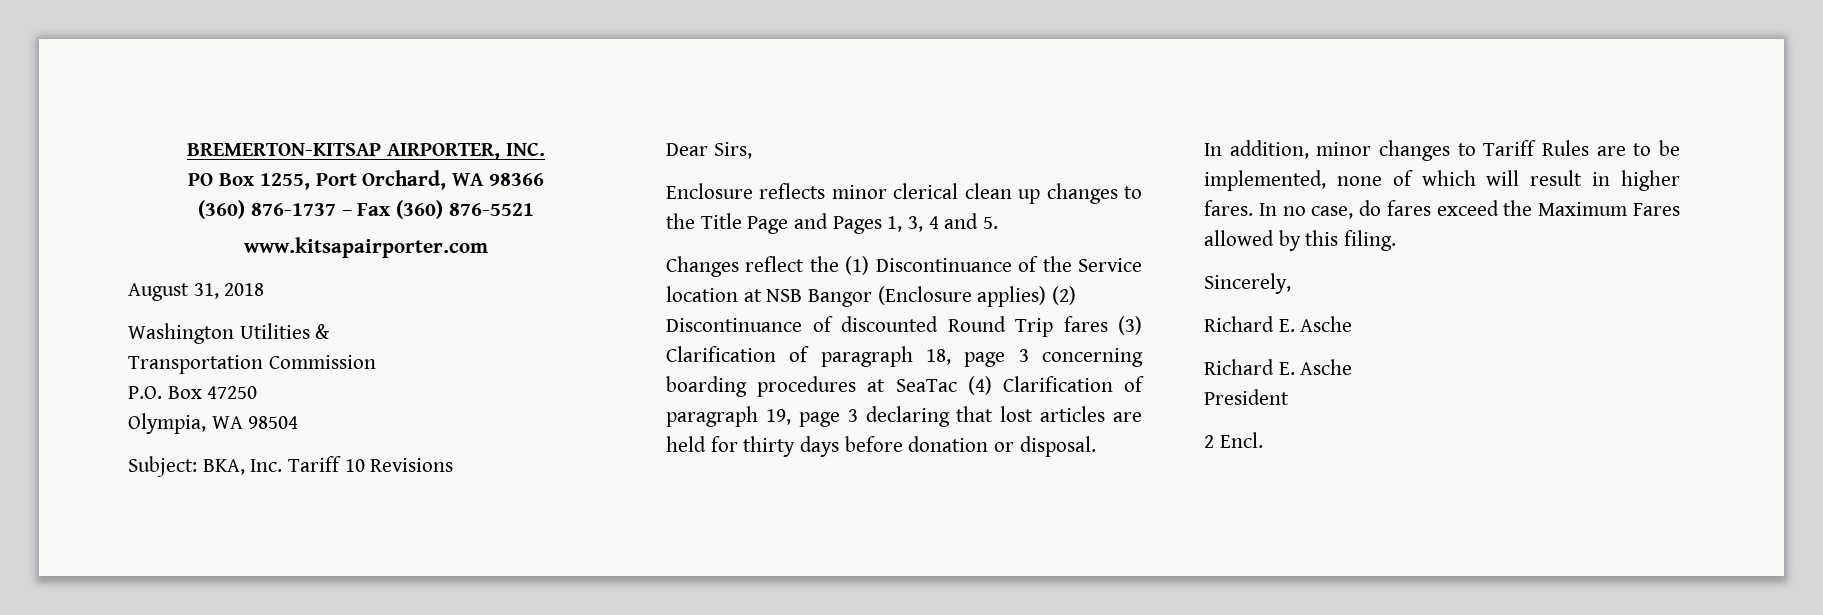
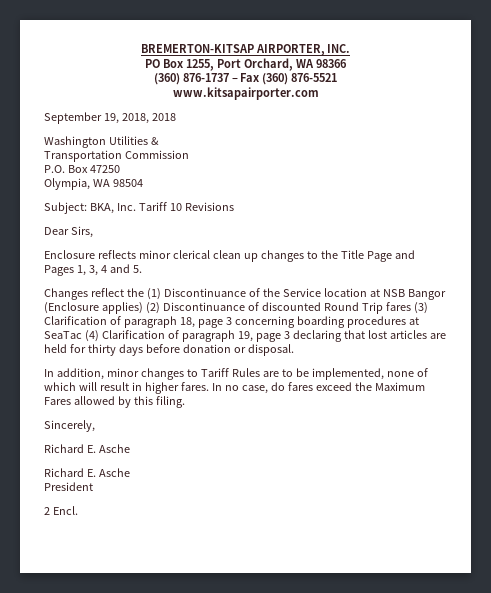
[128,283,219,301] August 31, -> [44,112,149,124] September 19, 2018,

